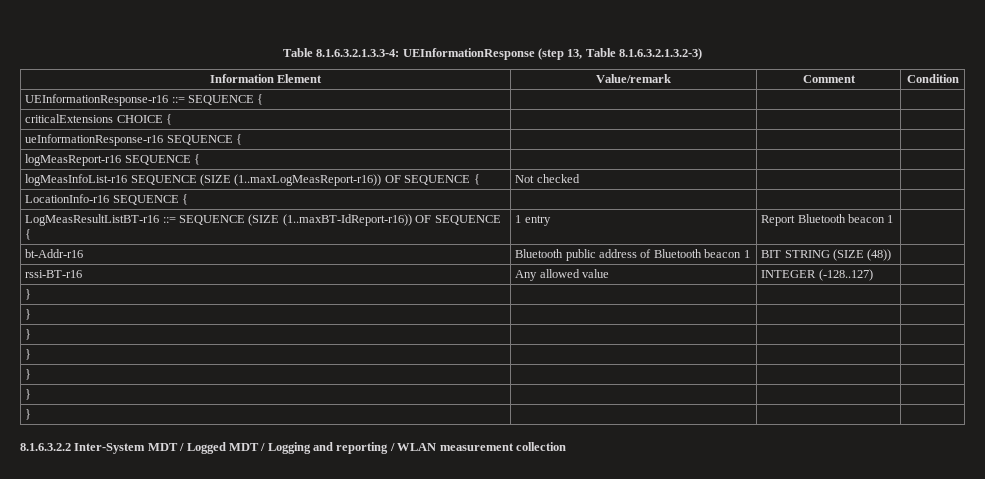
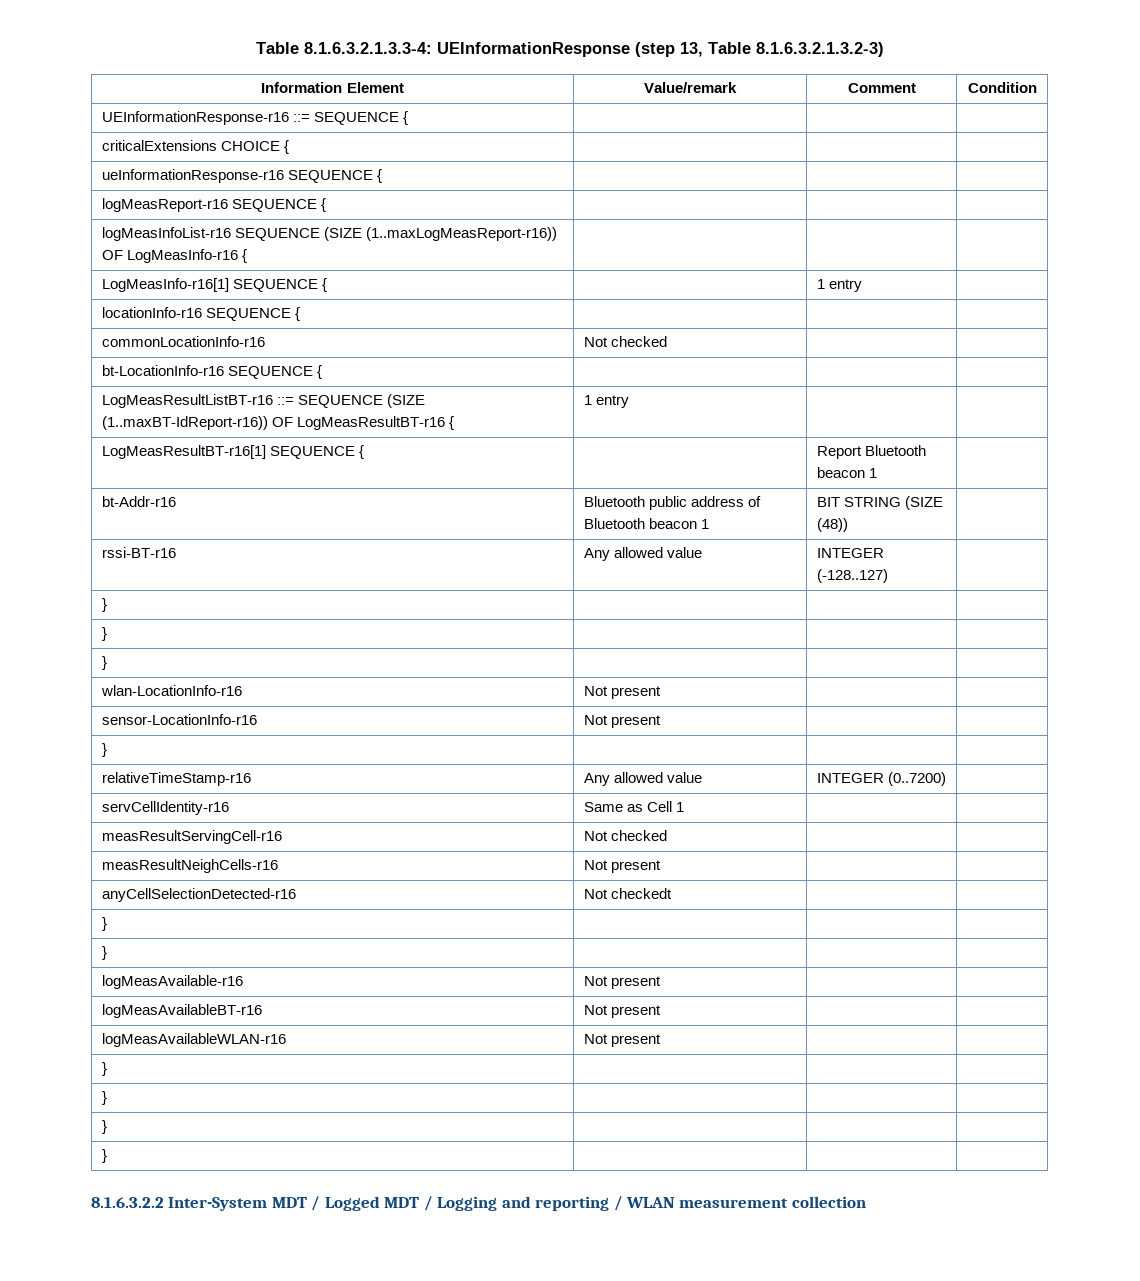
[404,174,480,185] [515,174,580,183] [25,194,110,203] SEQUENCE { | Not checked | | // LocationInfo-r16 -> [126,249,247,263] [101,278,327,292] [816,279,862,292] [101,307,300,321] [101,336,265,347] [583,336,667,347] [101,365,224,376] LogMeasInfo-r16 { | | | // LogMeasInfo-r16[1] SEQUENCE { | | 1 entry | // locationInfo-r16 SEQUENCE { | | | // commonLocationInfo-r16 | Not checked | | // bt-LocationInfo-r16
[434,215,501,225] SEQUENCE -> [296,416,445,430] LogMeasResultBT-r16
(551, 220) none -> [101,445,364,459] | // LogMeasResultBT-r16[1] SEQUENCE { | |
(32, 334) none -> [100,685,242,696] [583,686,661,699] [101,714,257,725] [583,715,661,728] [101,743,107,757] [101,772,251,786] [583,772,702,786] [816,772,946,786] [101,801,229,815] [583,801,684,812] [101,830,282,844] [583,830,667,841] [101,859,278,873] [583,860,661,873] [101,888,296,902] [583,888,672,899] [101,917,107,931] [101,946,107,960] [101,975,243,989] [583,976,661,989] [101,1004,262,1018] [583,1005,661,1018] [101,1033,286,1047] [583,1034,661,1047] // wlan-LocationInfo-r16 | Not present | | // sensor-LocationInfo-r16 | Not present | | // } | | | // relativeTimeStamp-r16 | Any allowed value | INTEGER (0..7200) | // servCellIdentity-r16 | Same as Cell 1 | | // measResultServingCell-r16 | Not checked | | // measResultNeighCells-r16 | Not present | | // anyCellSelectionDetected-r16 | Not checkedt | | // } | | | // } | | | // logMeasAvailable-r16 | Not present | | // logMeasAvailableBT-r16 | Not present | | // logMeasAvailableWLAN-r16 | Not present | |

